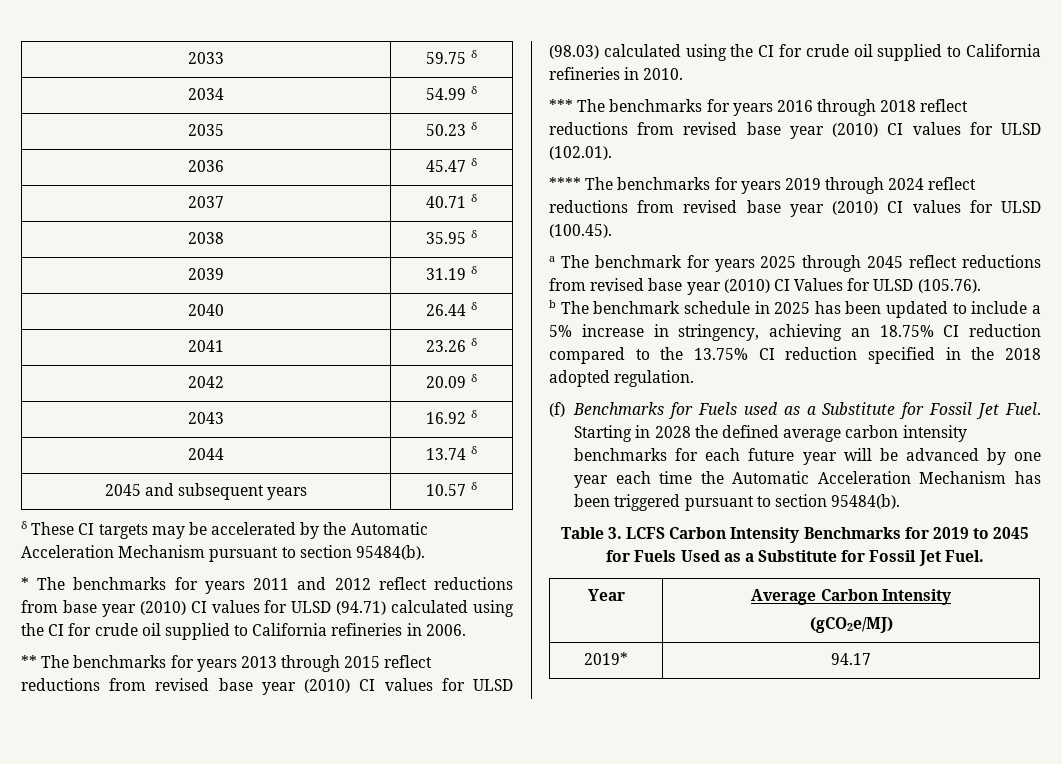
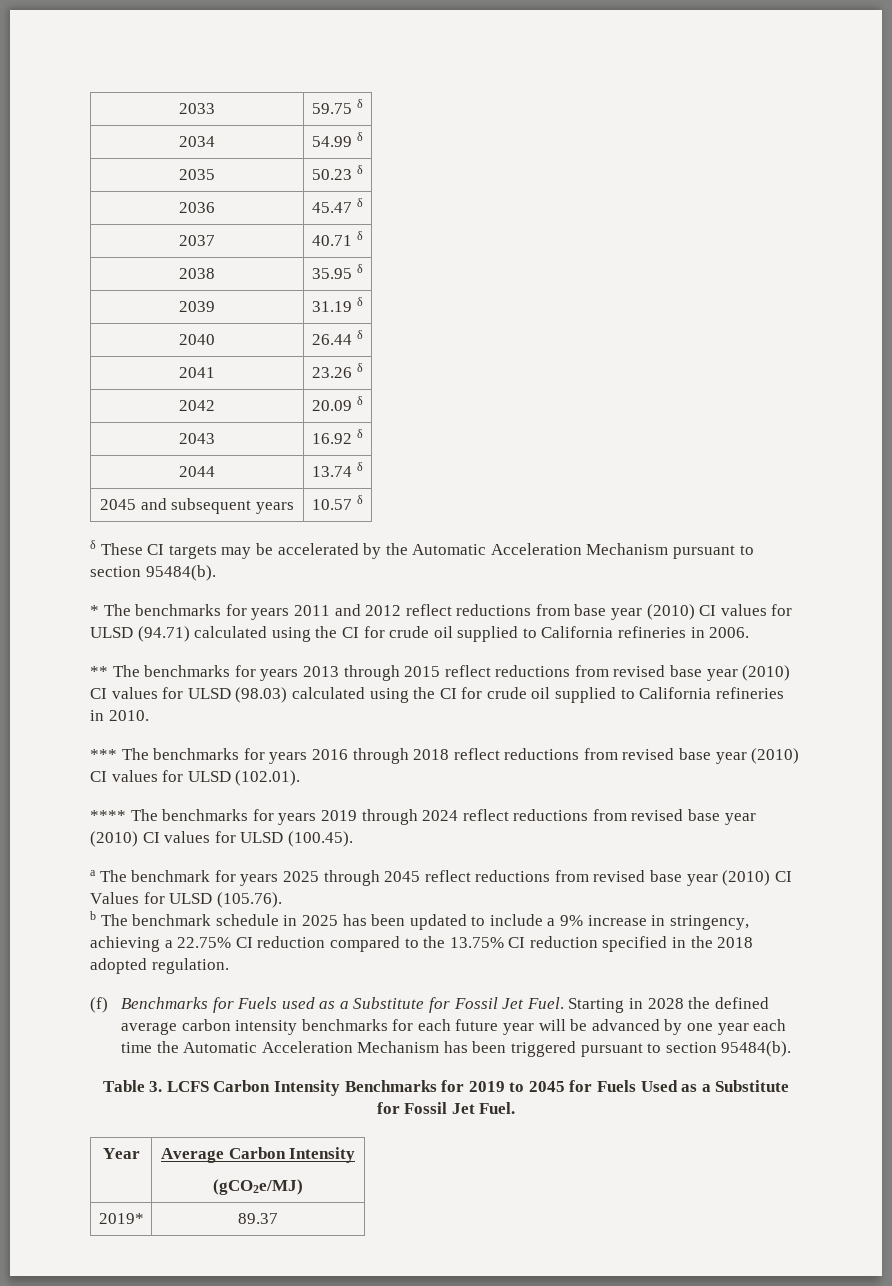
[549,325,572,337] 5% -> [560,915,584,926] 9%
[850,325,934,337] an 18.75% -> [164,937,232,948] a 22.75%
[831,653,871,665] 94.17 -> [238,1213,278,1224] 89.37

